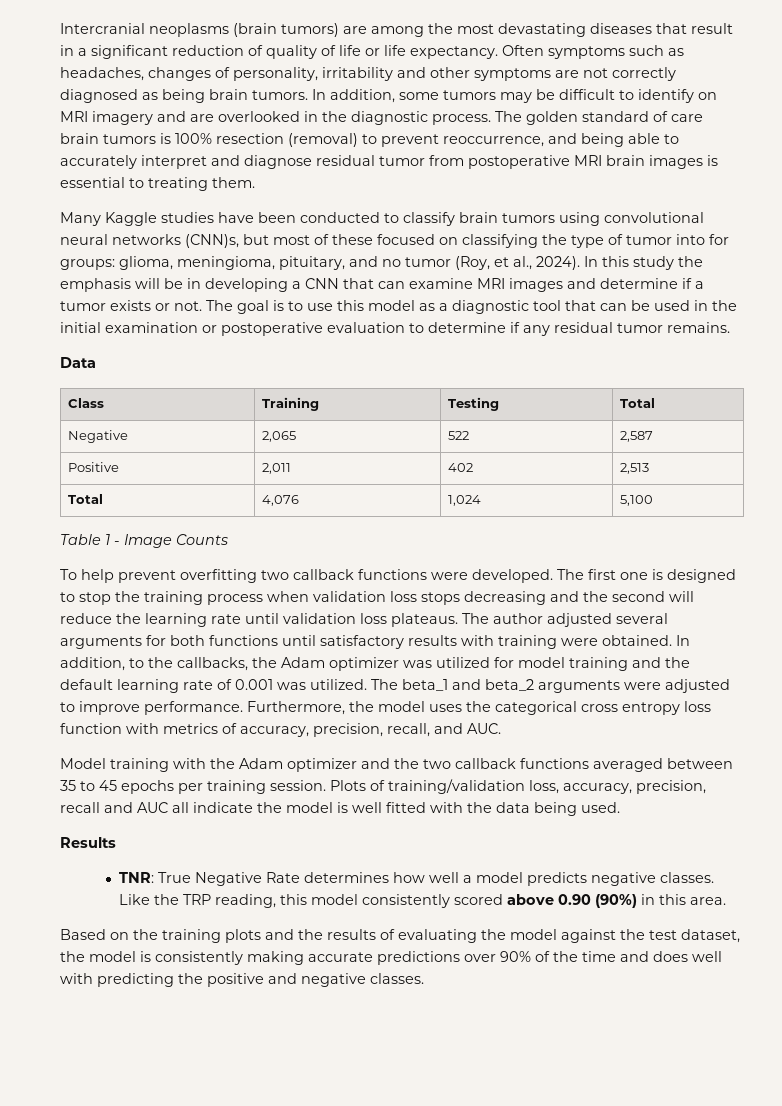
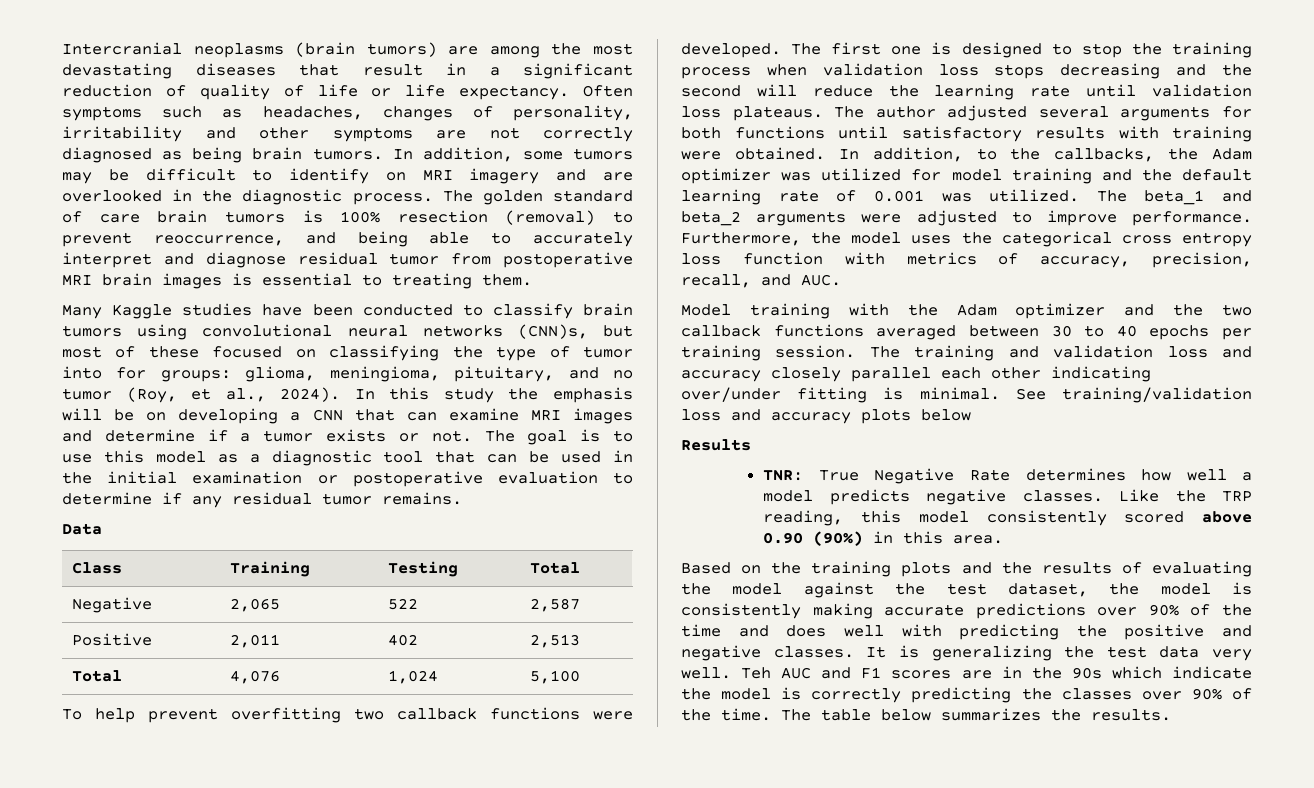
[187,278,201,289] in -> [146,412,167,421] on
[60,534,228,548] // Table 1 - Image Counts -> (581, 677) none
[60,780,117,791] 35 to 45 -> [1051,325,1137,337] 30 to 40
[330,779,706,794] [60,802,620,816] Plots of training/validation loss, accuracy, precision, recall and AUC all indicate the model is well fitted with the data being used. -> [869,345,1252,361] [681,366,1151,382] [681,387,1252,403] [681,409,971,424] The training and validation loss and accuracy closely parallel each other indicating over/under fitting is minimal. See training/validation loss and accuracy plots below
(424, 978) none -> [866,645,1252,661] [681,666,1252,679] [681,687,1252,703] [681,708,1171,721] It is generalizing the test data very well. Teh AUC and F1 scores are in the 90s which indicate the model is correctly predicting the classes over 90% of the time. The table below summarizes the results.

